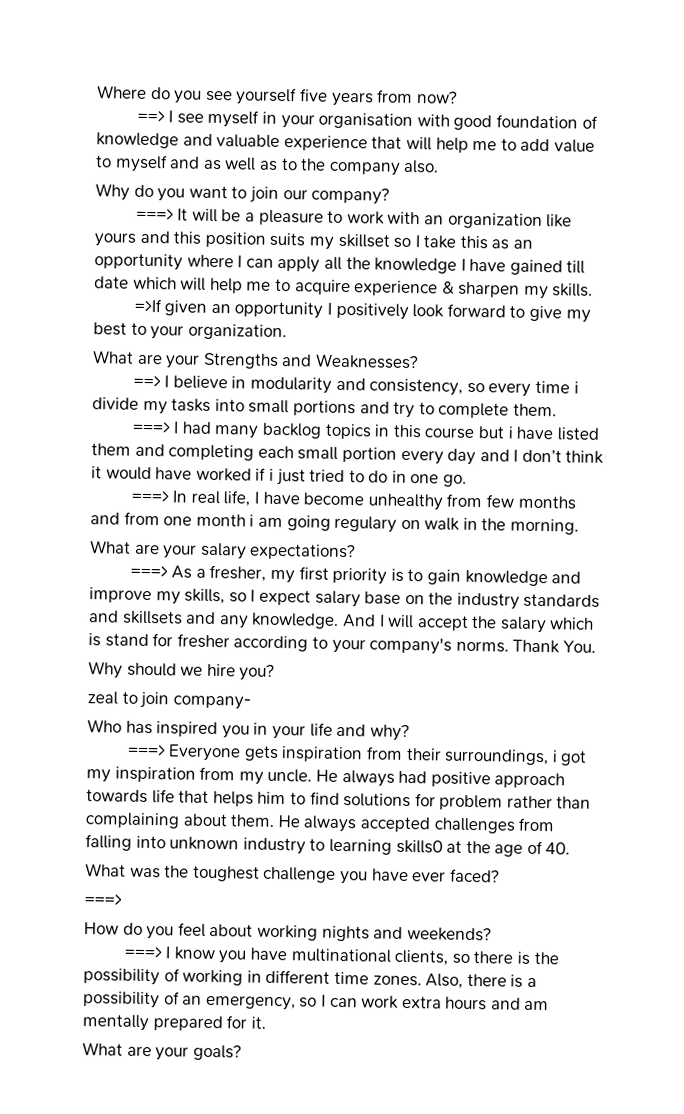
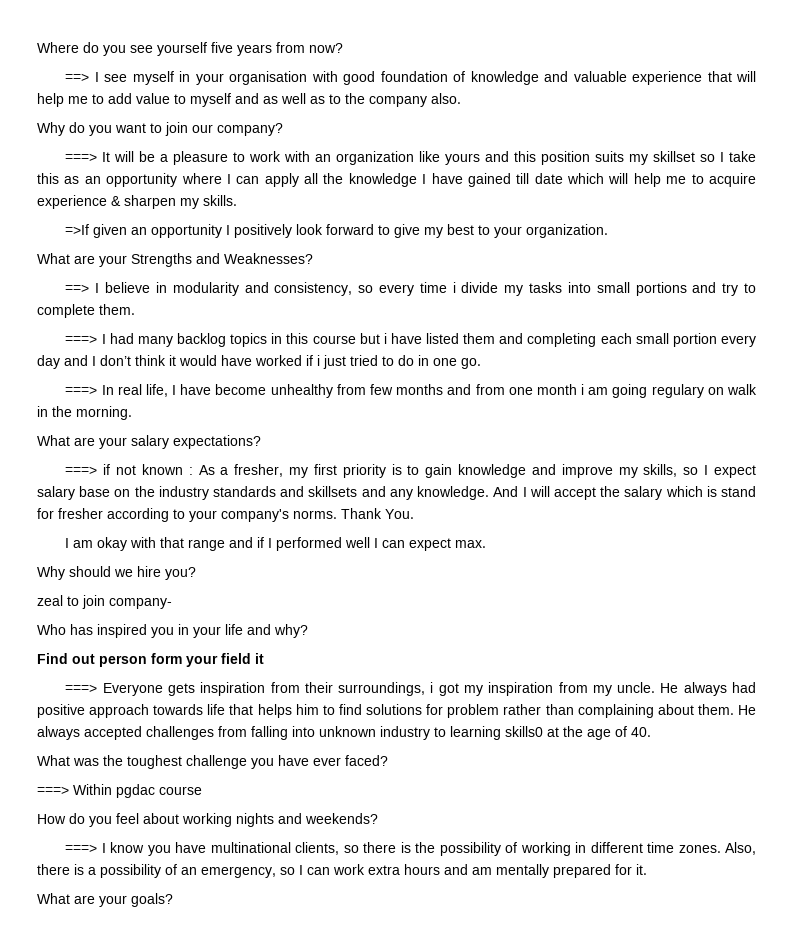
(168, 571) none -> [103,464,193,475] if not known :
(596, 646) none -> [65,537,487,551] // I am okay with that range and if I performed well I can expect max.
(410, 733) none -> [37,653,264,667] // Find out person form your field it
(122, 900) none -> [73,784,202,798] Within pgdac course

